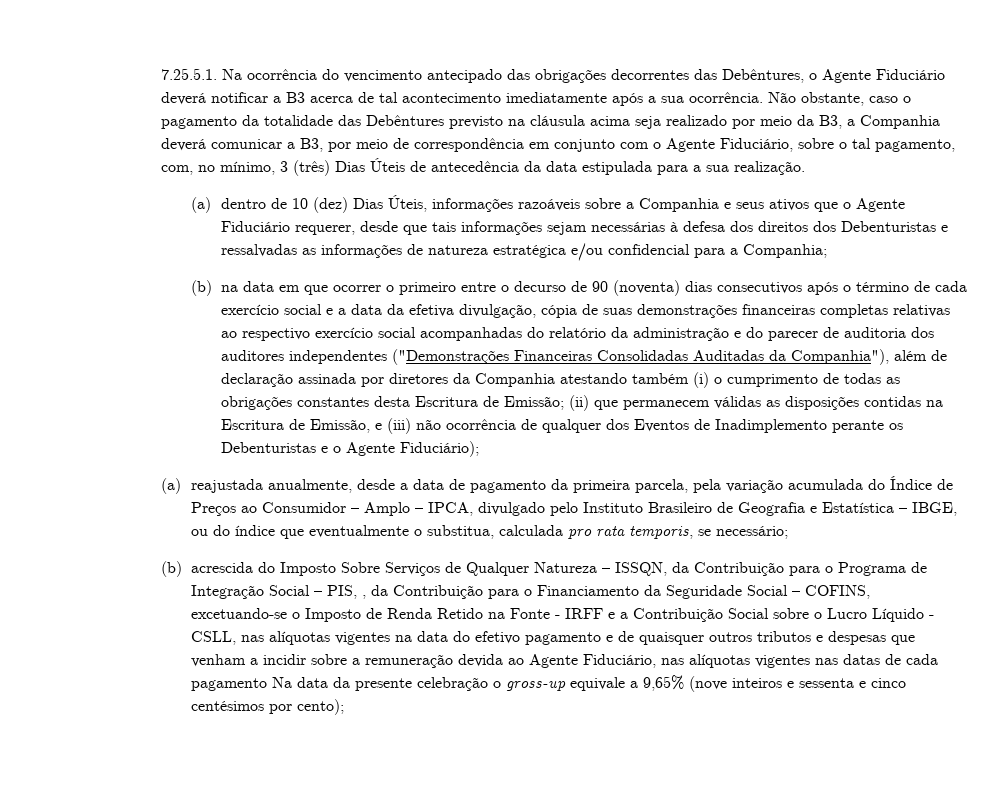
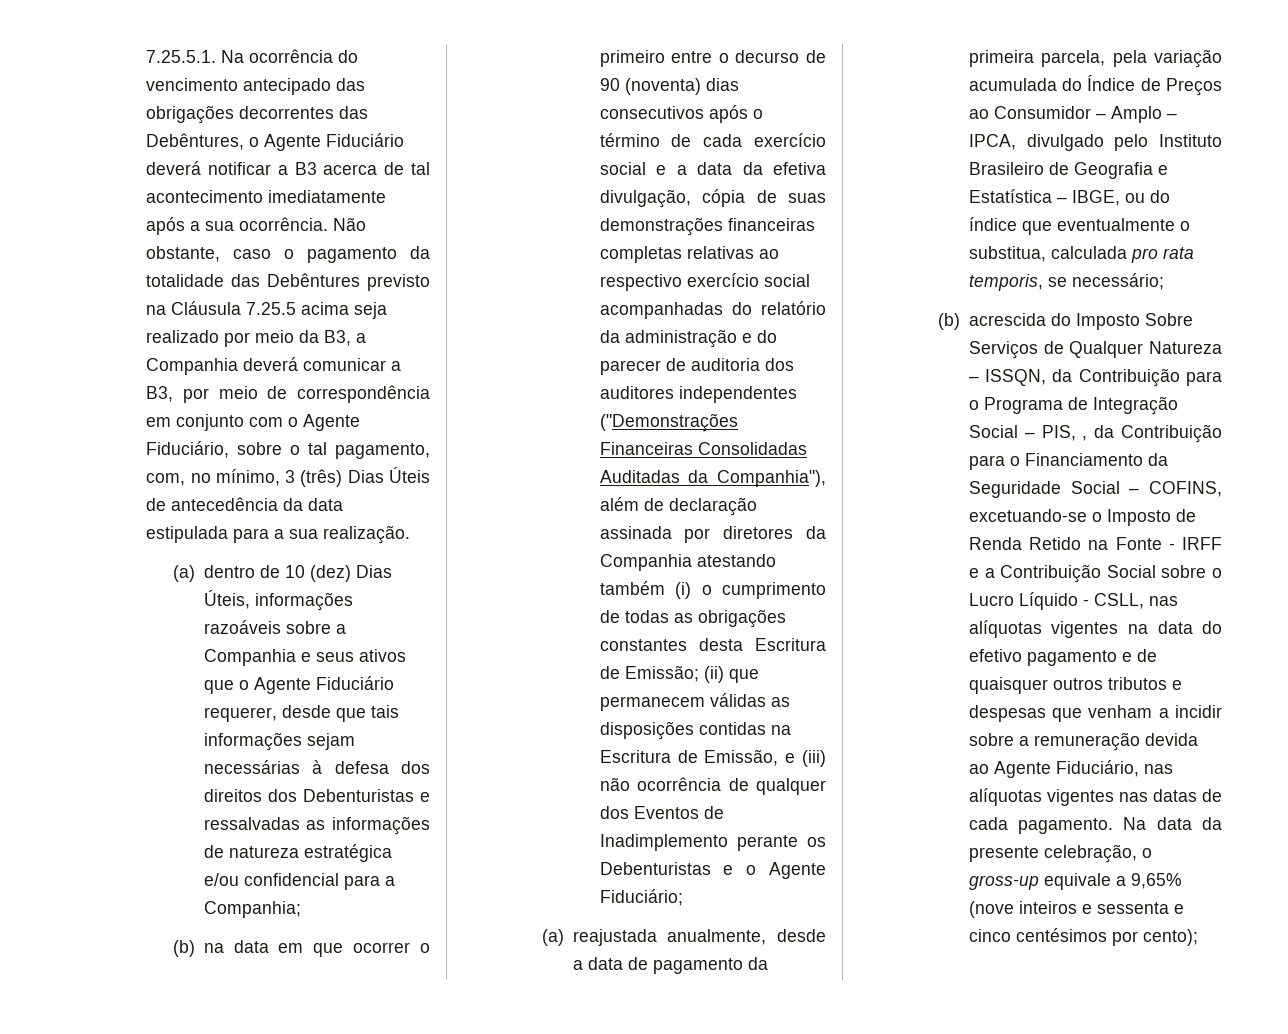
[530,115,586,126] cláusula -> [171,301,297,315] Cláusula 7.25.5
[399,441,479,457] Fiduciário); -> [599,889,683,906] Fiduciário;
[191,678,268,691] pagamento -> [1018,818,1114,834] pagamento.
[417,677,489,691] celebração -> [1043,844,1137,863] celebração,

